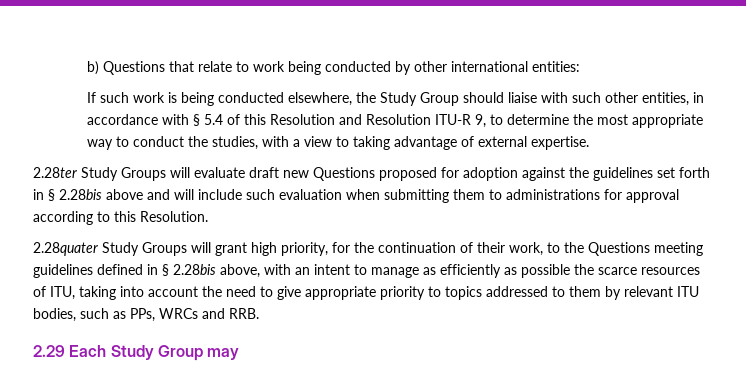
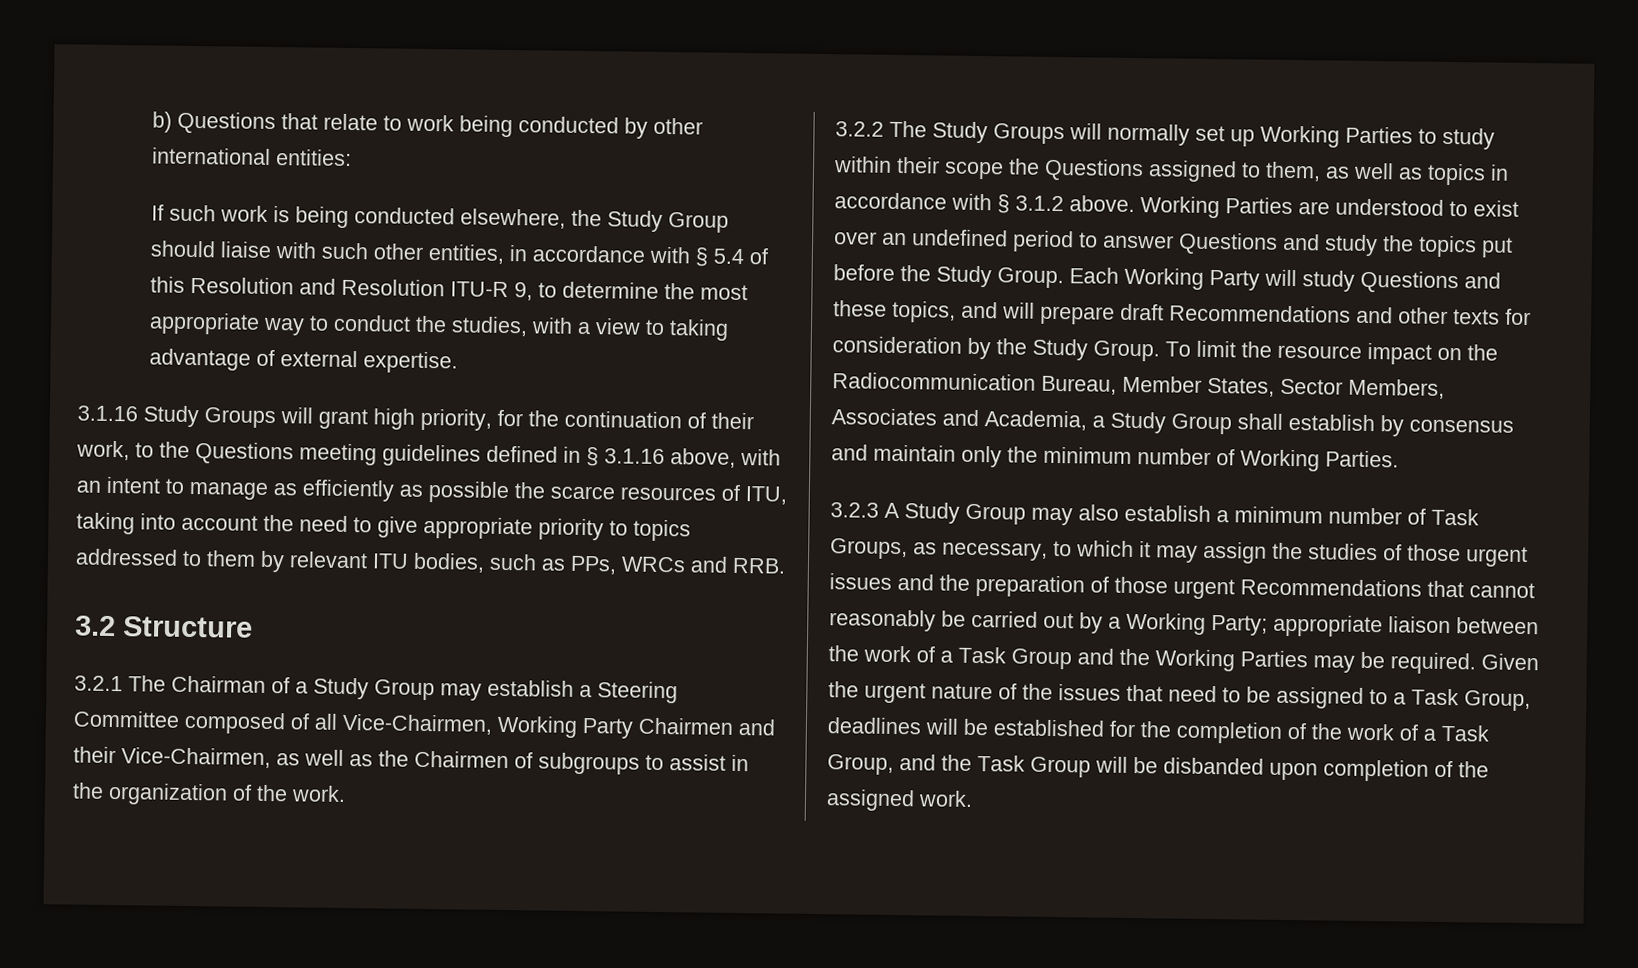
[33,167,710,181] [33,189,679,203] [33,211,208,225] [33,242,98,256] 2.28ter Study Groups will evaluate draft new Questions proposed for adoption against the guidelines set forth in § 2.28bis above and will include such evaluation when submitting them to administrations for approval according to this Resolution. // 2.28quater -> [77,405,138,422] 3.1.16
[173,264,216,275] 2.28bis -> [604,448,665,465] 3.1.16
[33,345,240,361] 2.29 Each Study Group may -> [75,615,253,638] [74,675,678,704] [73,710,775,739] [73,746,749,775] [72,782,346,806] [835,120,1495,150] [833,156,1509,186] [834,192,1519,219] [834,229,1513,258] [833,264,1501,294] [833,300,1531,326] [832,336,1498,365] [832,372,1445,399] [831,408,1514,437] [831,444,1399,472] [830,502,1479,526] [830,538,1528,568] [829,573,1535,600] [829,609,1539,638] [828,645,1539,675] [828,681,1531,712] [827,717,1489,744] [827,754,1489,782] [826,789,973,812] 3.2 Structure // 3.2.1 The Chairman of a Study Group may establish a Steering Committee composed of all Vice-Chairmen, Working Party Chairmen and their Vice-Chairmen, as well as the Chairmen of subgroups to assist in the organization of the work. // 3.2.2 The Study Groups will normally set up Working Parties to study within their scope the Questions assigned to them, as well as topics in accordance with § 3.1.2 above. Working Parties are understood to exist over an undefined period to answer Questions and study the topics put before the Study Group. Each Working Party will study Questions and these topics, and will prepare draft Recommendations and other texts for consideration by the Study Group. To limit the resource impact on the Radiocommunication Bureau, Member States, Sector Members, Associates and Academia, a Study Group shall establish by consensus and maintain only the minimum number of Working Parties. // 3.2.3 A Study Group may also establish a minimum number of Task Groups, as necessary, to which it may assign the studies of those urgent issues and the preparation of those urgent Recommendations that cannot reasonably be carried out by a Working Party; appropriate liaison between the work of a Task Group and the Working Parties may be required. Given the urgent nature of the issues that need to be assigned to a Task Group, deadlines will be established for the completion of the work of a Task Group, and the Task Group will be disbanded upon completion of the assigned work.

